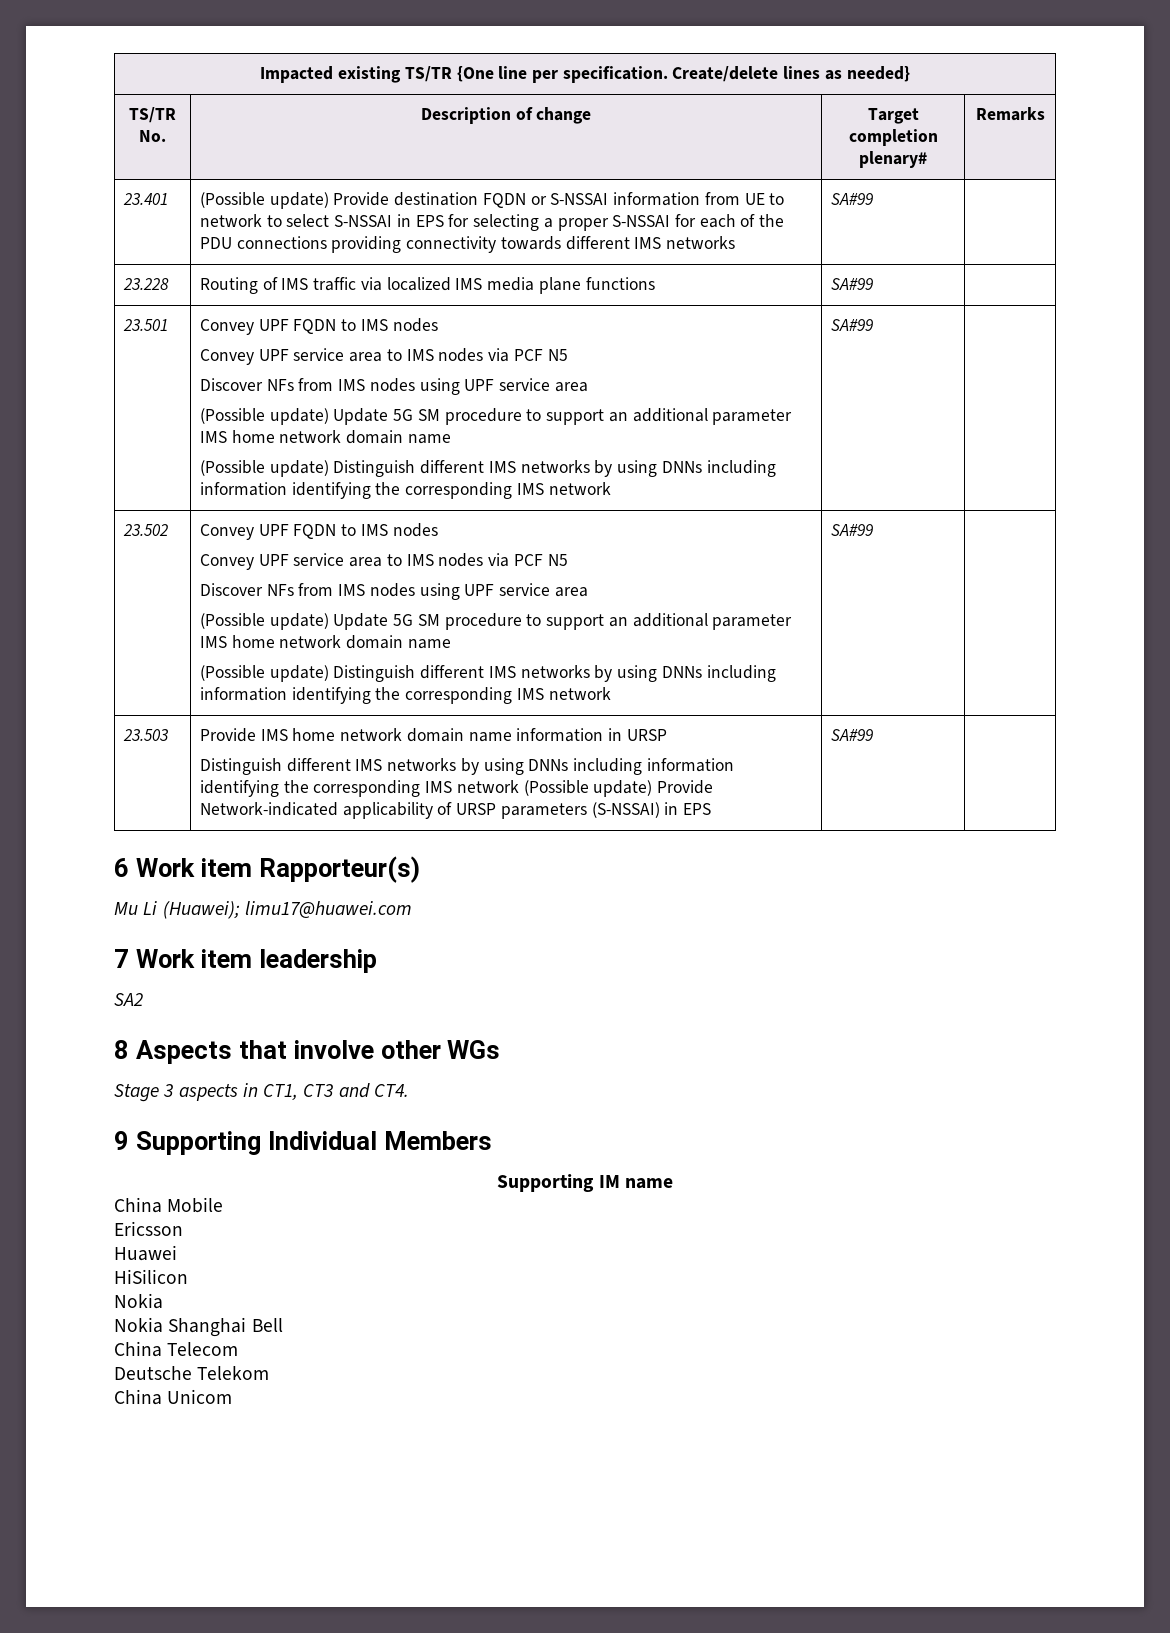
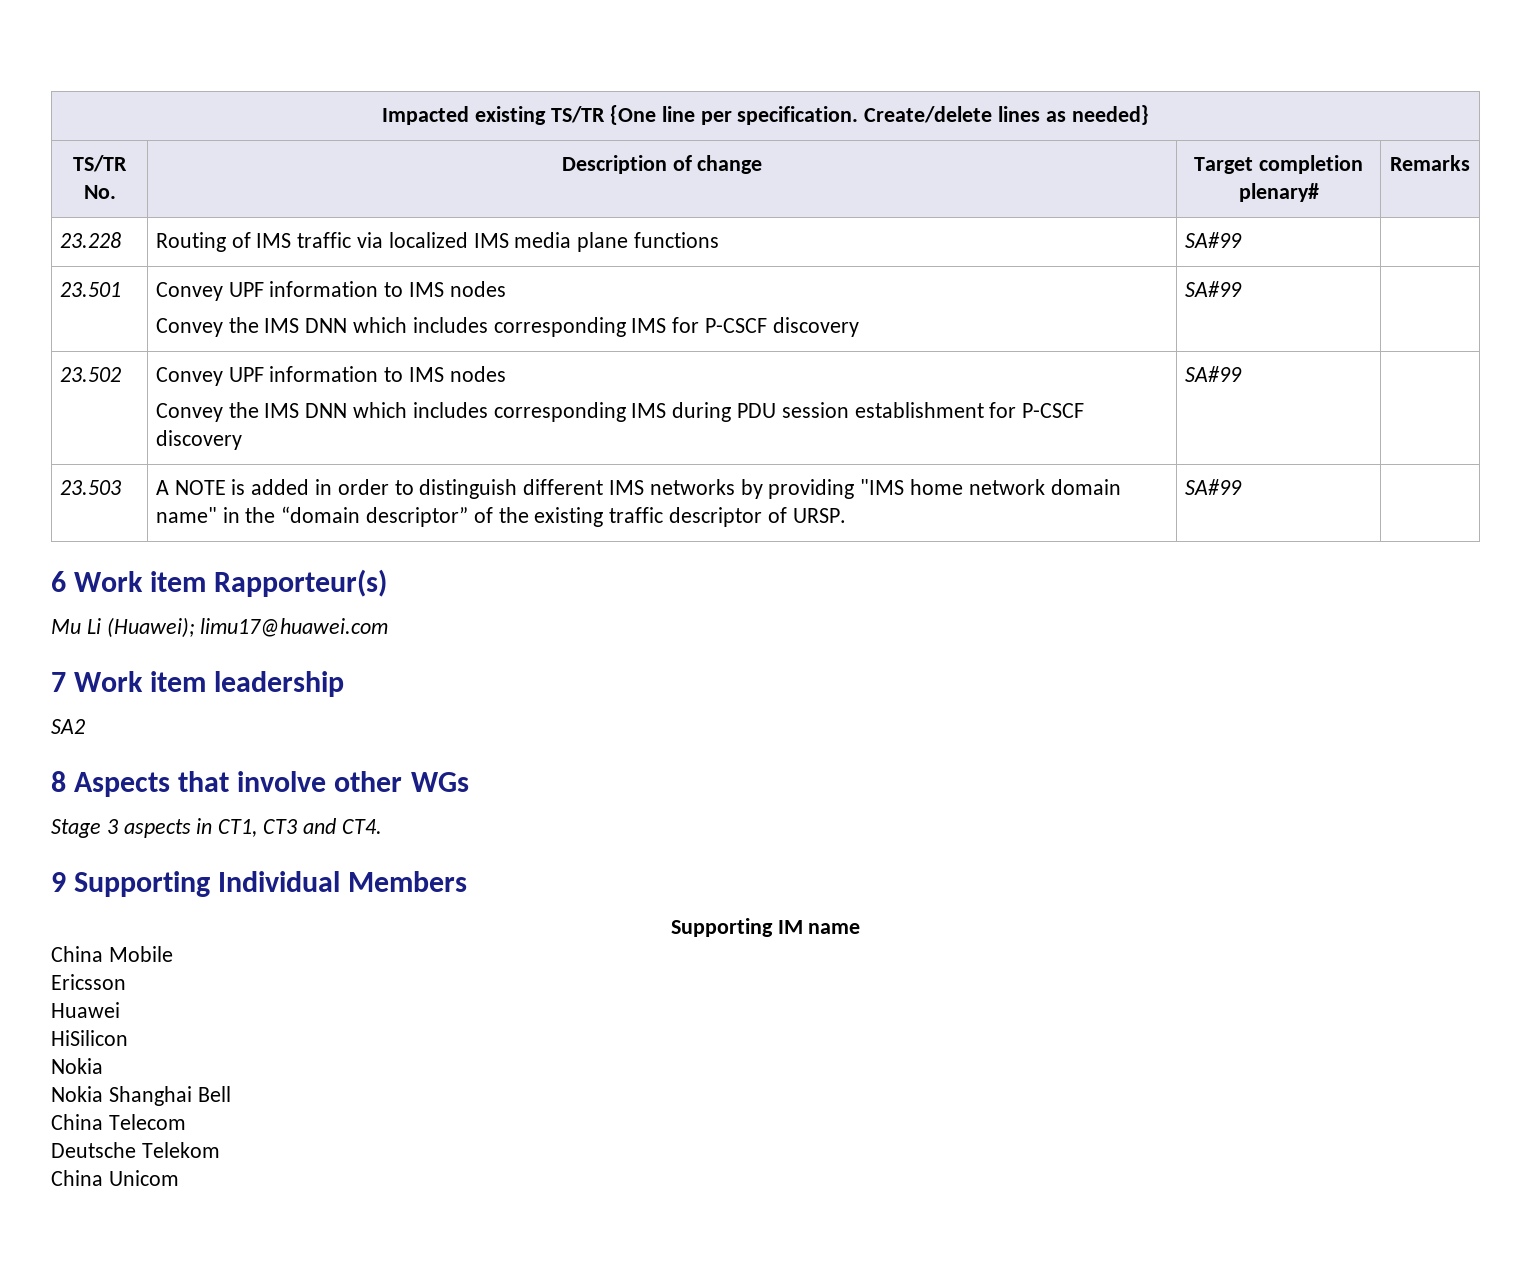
[123,193,169,205] [200,192,785,209] [200,214,785,231] [200,236,736,253] [831,193,874,205] // 23.401 | (Possible update) Provide destination FQDN or S-NSSAI information from UE to network to select S-NSSAI in EPS for selecting a proper S-NSSAI for each of the PDU connections providing connectivity towards different IMS networks | SA#99 | -> (1470, 163) none
[293,318,438,334] [200,348,568,365] [200,378,588,395] [200,408,793,425] [200,430,451,444] [200,460,776,477] [200,482,611,499] FQDN to IMS nodes // Convey UPF service area to IMS nodes via PCF N5 // Discover NFs from IMS nodes using UPF service area // (Possible update) Update 5G SM procedure to support an additional parameter IMS home network domain name // (Possible update) Distinguish different IMS networks by using DNNs including information identifying the corresponding IMS network -> [269,281,506,297] [155,317,859,337] information to IMS nodes // Convey the IMS DNN which includes corresponding IMS for P-CSCF discovery
[293,523,438,539] [200,553,568,570] [200,583,588,600] [200,613,793,630] [200,635,451,649] [200,665,776,682] [200,687,611,704] [831,524,874,536] [123,729,169,741] [200,728,667,742] [200,758,734,775] [200,780,714,797] [200,802,712,819] FQDN to IMS nodes // Convey UPF service area to IMS nodes via PCF N5 // Discover NFs from IMS nodes using UPF service area // (Possible update) Update 5G SM procedure to support an additional parameter IMS home network domain name // (Possible update) Distinguish different IMS networks by using DNNs including information identifying the corresponding IMS network | SA#99 | // 23.503 | Provide IMS home network domain name information in URSP // Distinguish different IMS networks by using DNNs including information identifying the corresponding IMS network (Possible update) Provide Network-indicated applicability of URSP parameters (S-NSSAI) in EPS -> [269,366,506,382] [155,402,1085,422] [155,430,242,450] [1184,366,1242,382] [59,480,121,495] [155,479,1121,499] [155,506,846,527] information to IMS nodes // Convey the IMS DNN which includes corresponding IMS during PDU session establishment for P-CSCF discovery | SA#99 | // 23.503 | A NOTE is added in order to distinguish different IMS networks by providing "IMS home network domain name" in the “domain descriptor” of the existing traffic descriptor of URSP.

